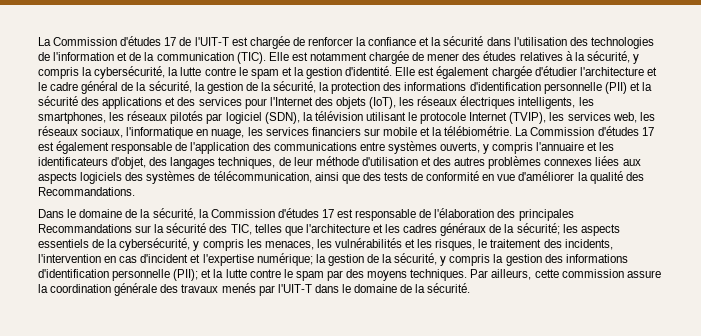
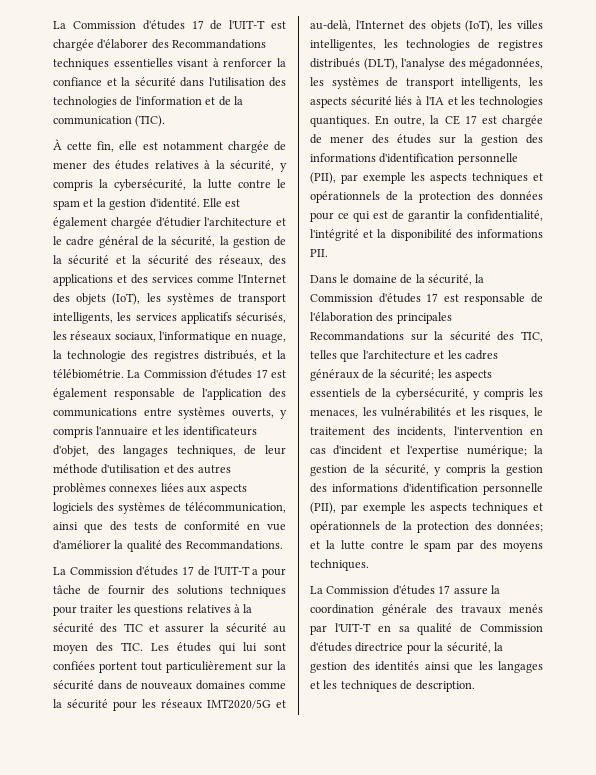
[292,37,305,46] de -> [97,39,267,49] [53,58,219,70] d'élaborer des Recommandations techniques essentielles visant à
[268,52,289,61] Elle -> [53,139,138,152] // À cette fin, elle
[273,81,627,94] sécurité, la protection des informations d'identification personnelle (PII) -> [68,255,110,265] sécurité
(100, 101) none -> [218,255,286,266] réseaux, des
[244,96,594,109] [38,111,637,124] pour l'Internet des objets (IoT), les réseaux électriques intelligents, les smartphones, les réseaux pilotés par logiciel (SDN), la télévision utilisant le protocole Internet (TVIP), les services web, -> [197,274,286,283] [53,293,286,305] [53,312,286,324] comme l'Internet des objets (IoT), les systèmes de transport intelligents, les services applicatifs sécurisés,
[247,127,417,136] les services financiers sur mobile -> [53,350,257,362] la technologie des registres distribués,
(135, 191) none -> [53,566,286,578] [53,585,286,597] [53,604,253,616] [53,623,286,633] [53,642,286,654] [53,661,286,673] [53,680,286,690] [53,699,286,711] [310,20,543,32] [310,39,543,51] [310,58,543,70] [310,77,543,89] [310,96,543,108] [310,115,543,127] [310,134,543,146] [310,153,518,165] [310,172,543,184] [310,191,543,203] [310,210,543,222] [310,229,543,241] [310,249,328,257] // La Commission d'études 17 de l'UIT-T a pour tâche de fournir des solutions techniques pour traiter les questions relatives à la sécurité des TIC et assurer la sécurité au moyen des TIC. Les études qui lui sont confiées portent tout particulièrement sur la sécurité dans de nouveaux domaines comme la sécurité pour les réseaux IMT2020/5G et au-delà, l'Internet des objets (IoT), les villes intelligentes, les technologies de registres distribués (DLT), l'analyse des mégadonnées, les systèmes de transport intelligents, les aspects sécurité liés à l'IA et les technologies quantiques. En outre, la CE 17 est chargée de mener des études sur la gestion des informations d'identification personnelle (PII), par exemple les aspects techniques et opérationnels de la protection des données pour ce qui est de garantir la confidentialité, l'intégrité et la disponibilité des informations PII.
[173,269,199,281] (PII); -> [310,502,543,514] [310,521,543,533] (PII), par exemple les aspects techniques et opérationnels de la protection des données;
[470,269,624,280] Par ailleurs, cette commission -> [310,585,451,595] // La Commission d'études 17
[314,283,471,293] dans le domaine de la sécurité. -> [377,623,543,635] [310,642,503,654] [310,661,543,673] [310,680,475,692] en sa qualité de Commission d'études directrice pour la sécurité, la gestion des identités ainsi que les langages et les techniques de description.

